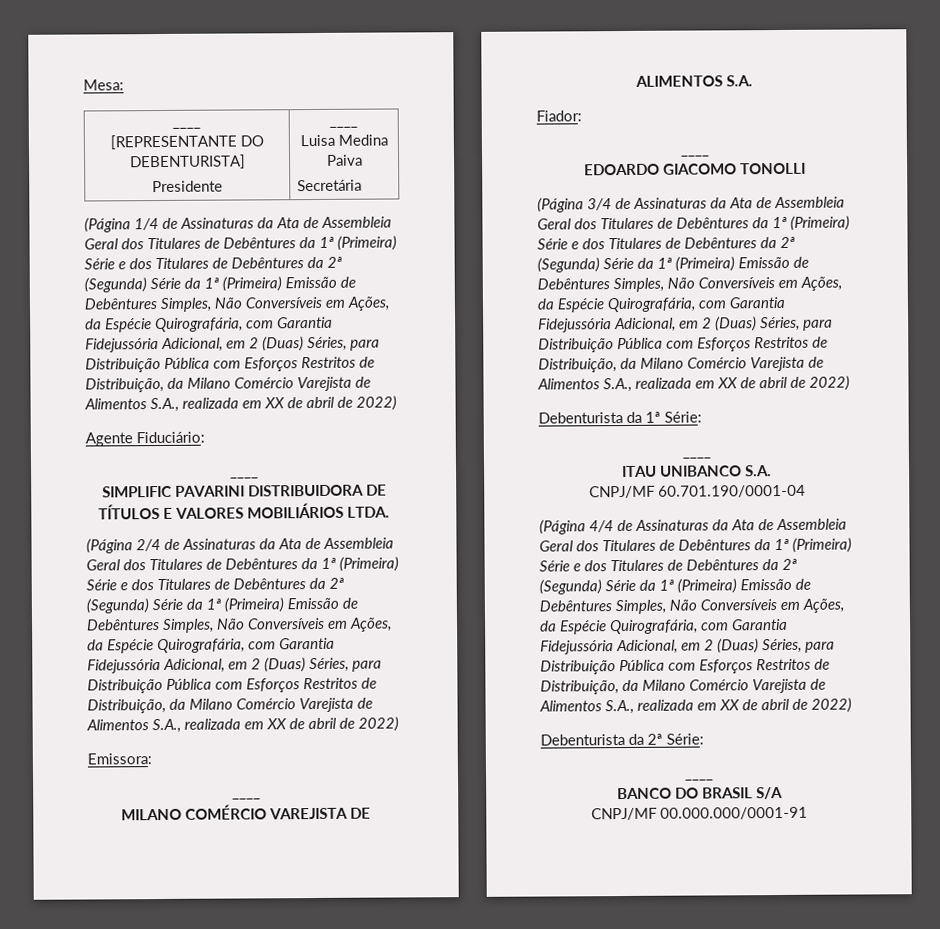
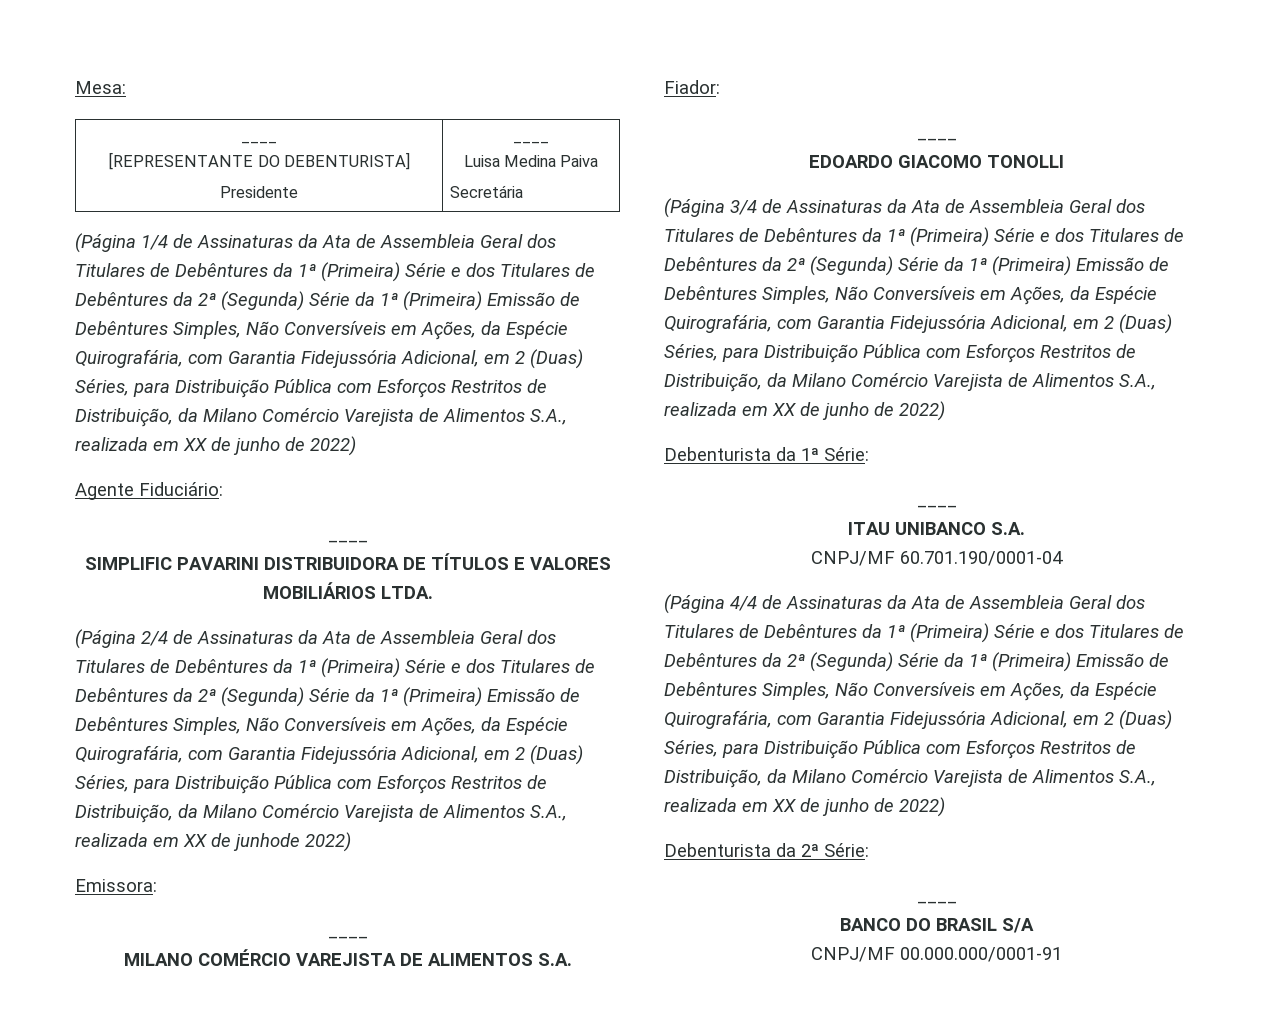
[306,396,335,409] abril -> [233,437,280,455] junho
[308,717,355,730] abril de -> [233,833,300,851] junhode
[759,376,788,389] abril -> [822,402,869,420] junho
[761,698,790,711] abril -> [822,798,869,816] junho

